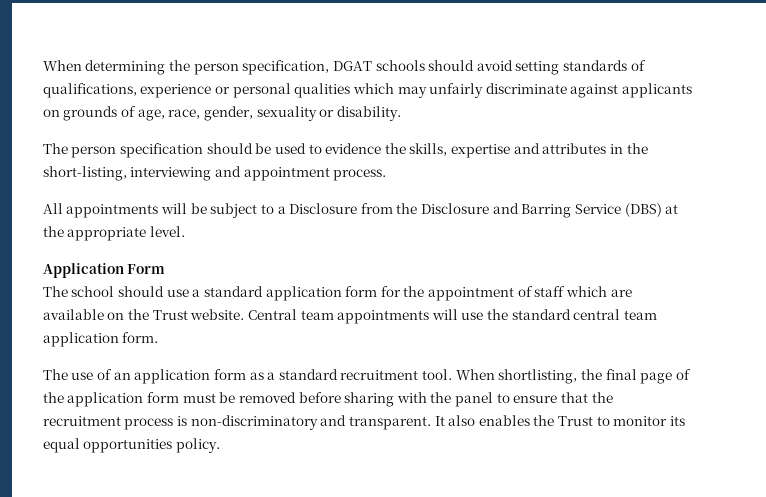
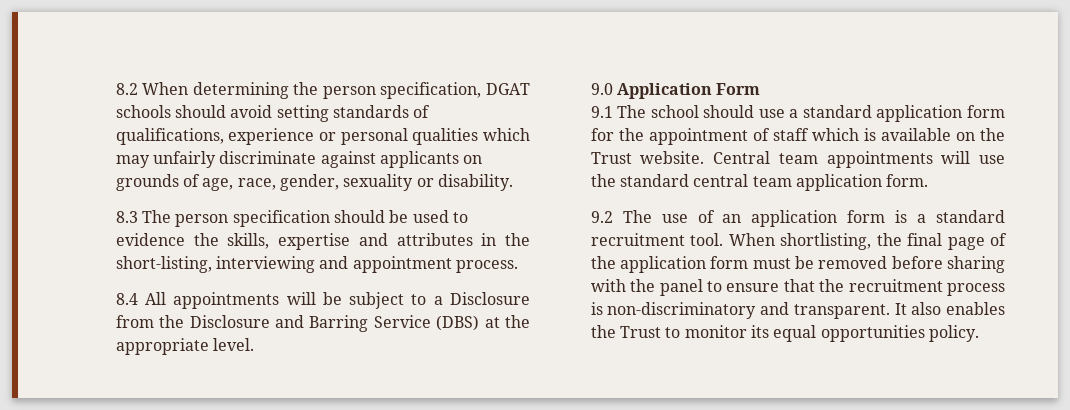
(42, 65) none -> [115,83,138,95] 8.2
(401, 113) none -> [115,211,138,223] 8.3
(387, 175) none -> [115,293,138,305] 8.4
(185, 231) none -> [590,83,613,95] 9.0
(166, 269) none -> [590,106,613,118] 9.1
[610,289,632,297] are -> [863,128,876,141] is
(159, 337) none -> [590,211,613,223] 9.2
[249,372,264,380] as -> [895,210,908,223] is

